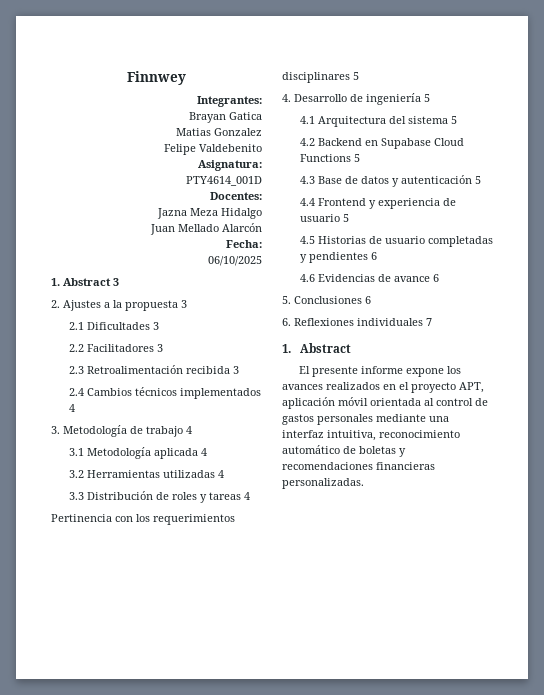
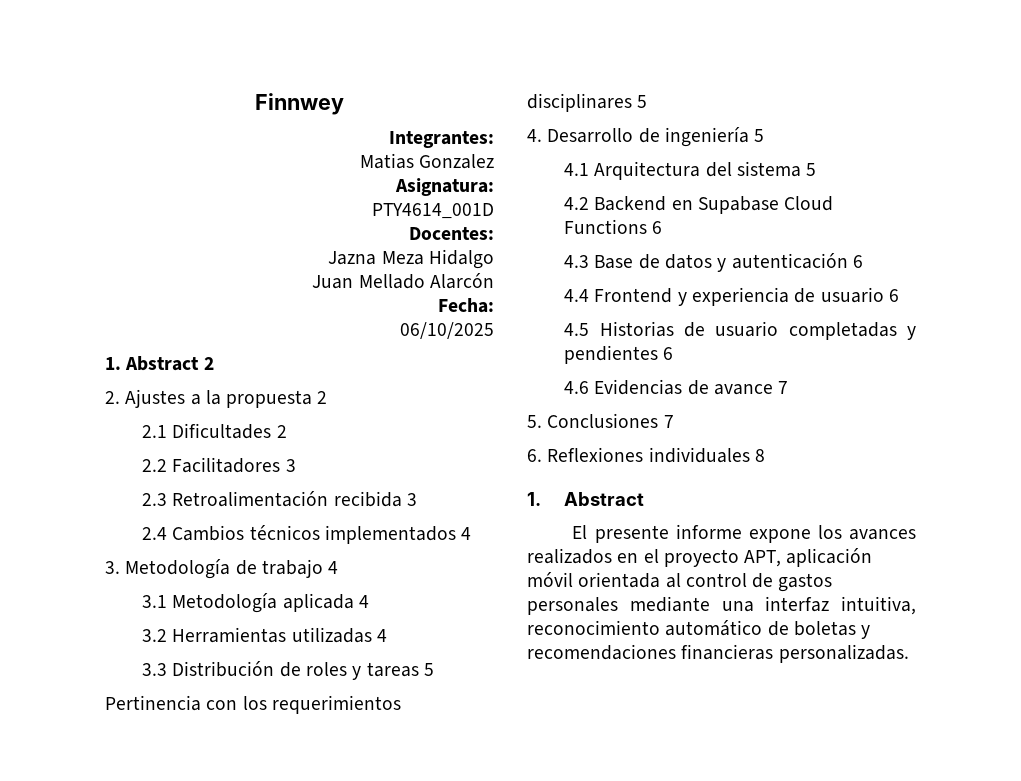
[189,112,262,123] // Brayan Gatica -> (494, 139) none
[164,144,262,155] // Felipe Valdebenito -> (494, 161) none
[113,278,119,286] 3 -> [203,357,214,370] 2
[181,300,187,308] 3 -> [317,391,328,404] 2
[152,322,159,330] 3 -> [276,425,287,438] 2
[243,492,250,500] 4 -> [423,663,434,676] 5
[353,154,360,162] 5 -> [652,221,663,234] 6
[474,176,481,184] 5 -> [852,255,863,268] 6
[342,214,349,222] 5 -> [888,289,899,302] 6
[432,274,439,282] 6 -> [778,381,789,394] 7
[365,296,371,304] 6 -> [663,415,674,428] 7
[426,318,432,326] 7 -> [754,449,765,462] 8

